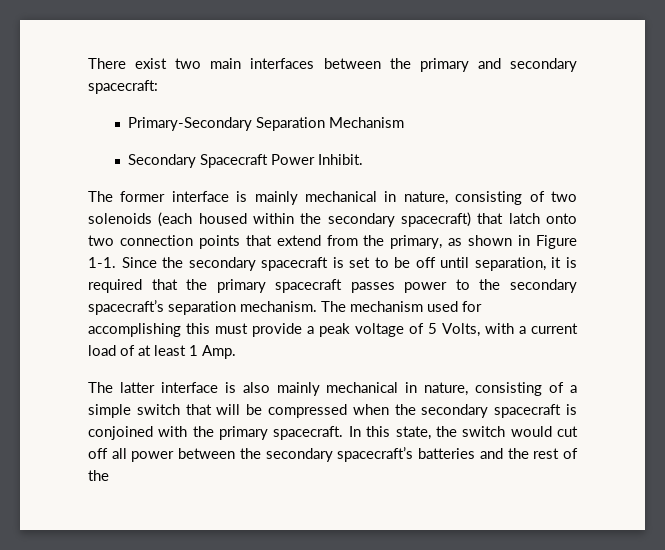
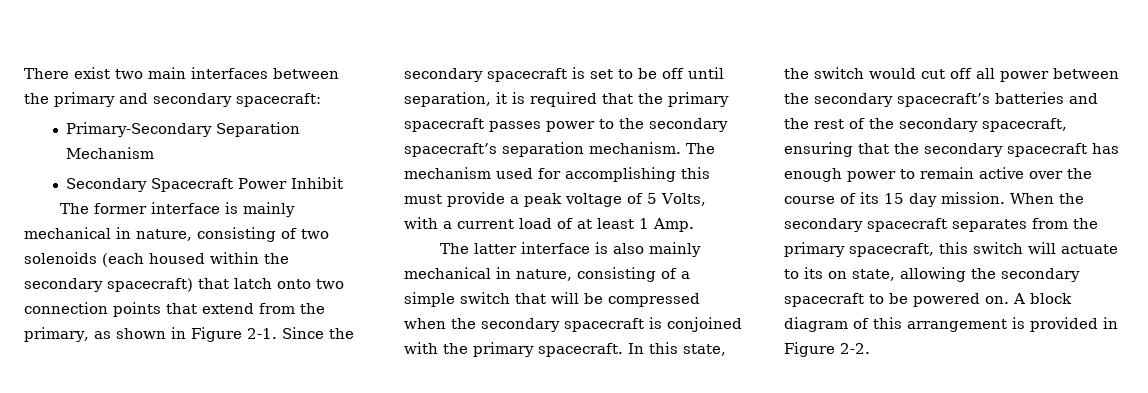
[317,154,363,165] Inhibit. -> [291,177,344,189] Inhibit
[88,257,116,268] 1-1. -> [246,328,277,339] 2-1.
(109, 475) none -> [899,118,1067,132] [784,142,1119,157] [784,167,1092,182] [784,192,1084,207] [784,218,1098,232] [784,242,1118,257] [784,267,1080,282] [784,293,1072,307] [784,317,1118,332] [784,342,870,357] secondary spacecraft, ensuring that the secondary spacecraft has enough power to remain active over the course of its 15 day mission. When the secondary spacecraft separates from the primary spacecraft, this switch will actuate to its on state, allowing the secondary spacecraft to be powered on. A block diagram of this arrangement is provided in Figure 2-2.

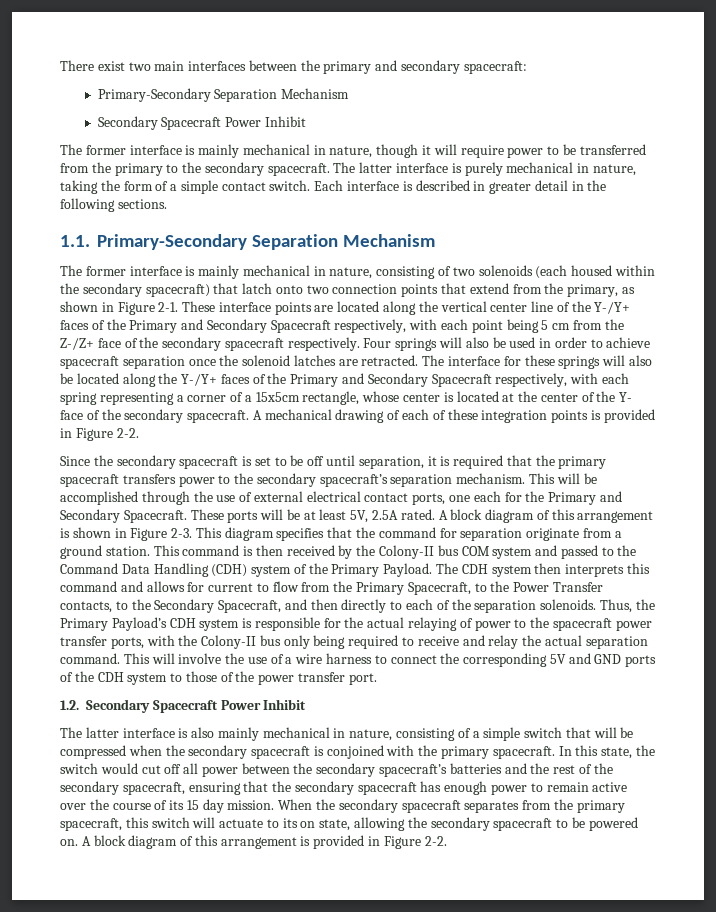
(344, 183) none -> [60,144,646,158] [60,162,636,176] [60,180,607,194] [60,198,167,212] [60,234,435,250] // The former interface is mainly mechanical in nature, though it will require power to be transferred from the primary to the secondary spacecraft. The latter interface is purely mechanical in nature, taking the form of a simple contact switch. Each interface is described in greater detail in the following sections. // 1.1. Primary-Secondary Separation Mechanism
(277, 333) none -> [182,301,631,315] [60,319,624,333] [60,337,651,351] [60,355,652,369] [60,373,629,387] [60,391,633,405] [60,409,655,423] [60,428,139,441] These interface points are located along the vertical center line of the Y-/Y+ faces of the Primary and Secondary Spacecraft respectively, with each point being 5 cm from the Z-/Z+ face of the secondary spacecraft respectively. Four springs will also be used in order to achieve spacecraft separation once the solenoid latches are retracted. The interface for these springs will also be located along the Y-/Y+ faces of the Primary and Secondary Spacecraft respectively, with each spring representing a corner of a 15x5cm rectangle, whose center is located at the center of the Y- face of the secondary spacecraft. A mechanical drawing of each of these integration points is provided in Figure 2-2. //
[489,121,541,132] passes -> [122,474,176,484] transfers
[686,143,715,154] [404,167,710,182] [404,192,706,207] [404,217,694,232] The mechanism used for accomplishing this must provide a peak voltage of 5 Volts, with a current load of at least 1 Amp. -> [529,473,597,484] [60,491,622,505] [60,509,654,523] [60,527,622,541] [60,545,637,559] [60,563,650,577] [60,581,603,595] [60,599,655,613] [60,617,652,631] [60,635,648,649] [60,653,657,667] [60,671,377,685] [60,699,307,713] This will be accomplished through the use of external electrical contact ports, one each for the Primary and Secondary Spacecraft. These ports will be at least 5V, 2.5A rated. A block diagram of this arrangement is shown in Figure 2-3. This diagram specifies that the command for separation originate from a ground station. This command is then received by the Colony-II bus COM system and passed to the Command Data Handling (CDH) system of the Primary Payload. The CDH system then interprets this command and allows for current to flow from the Primary Spacecraft, to the Power Transfer contacts, to the Secondary Spacecraft, and then directly to each of the separation solenoids. Thus, the Primary Payload’s CDH system is responsible for the actual relaying of power to the spacecraft power transfer ports, with the Colony-II bus only being required to receive and relay the actual separation command. This will involve the use of a wire harness to connect the corresponding 5V and GND ports of the CDH system to those of the power transfer port. // 1.2. Secondary Spacecraft Power Inhibit

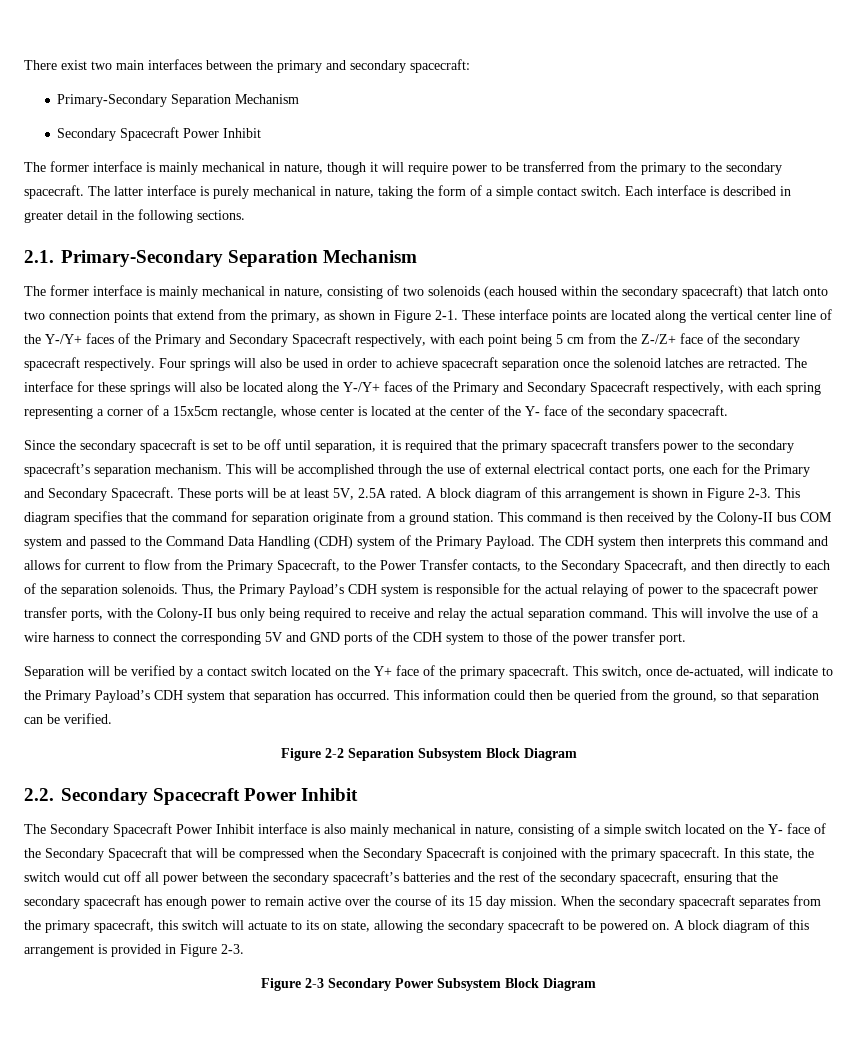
[60,235,90,247] 1.1. -> [24,250,54,263] 2.1.
[252,409,655,423] [60,428,139,441] A mechanical drawing of each of these integration points is provided in Figure 2-2. -> (728, 412) none
[60,699,307,713] [60,727,119,738] 1.2. Secondary Spacecraft Power Inhibit // The latter -> [24,665,833,679] [24,689,819,703] [24,713,112,724] [280,748,577,761] [24,788,359,805] [24,823,254,837] Separation will be verified by a contact switch located on the Y+ face of the primary spacecraft. This switch, once de-actuated, will indicate to the Primary Payload’s CDH system that separation has occurred. This information could then be queried from the ground, so that separation can be verified. // Figure 2-2 Separation Subsystem Block Diagram // 2.2. Secondary Spacecraft Power Inhibit // The Secondary Spacecraft Power Inhibit
(563, 732) none -> [685,823,826,834] [24,847,167,861] located on the Y- face of the Secondary Spacecraft
[188,745,311,759] secondary spacecraft -> [363,847,485,861] Secondary Spacecraft
[424,836,447,846] 2-2. -> [221,944,244,954] [261,978,596,991] 2-3. // Figure 2-3 Secondary Power Subsystem Block Diagram

